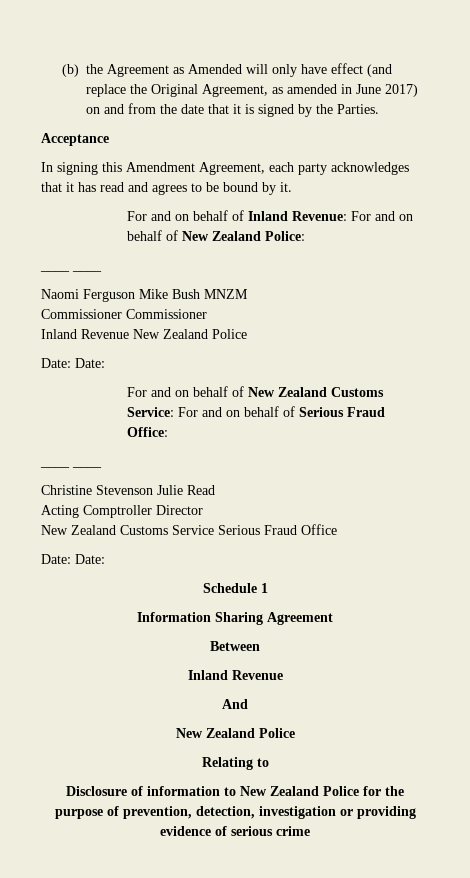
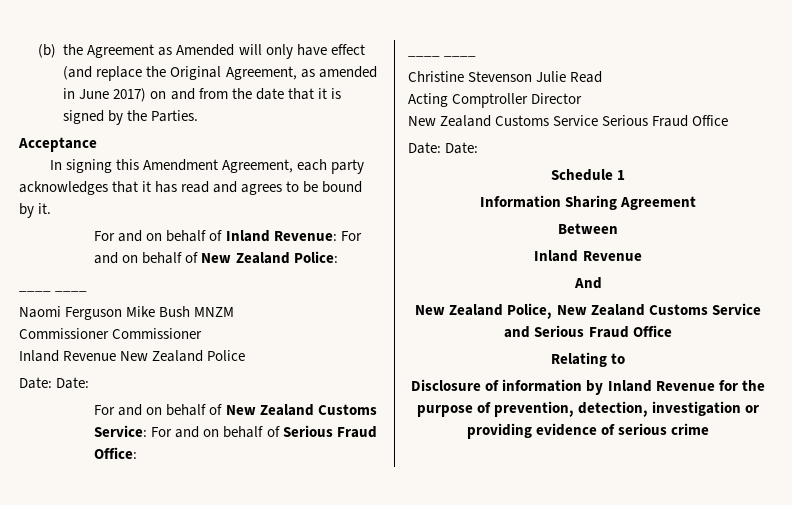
[258,728,295,738] Police -> [507,303,761,319] [504,325,672,338] Police, New Zealand Customs Service and Serious Fraud Office
[224,786,359,796] to New Zealand Police -> [586,380,715,395] by Inland Revenue

